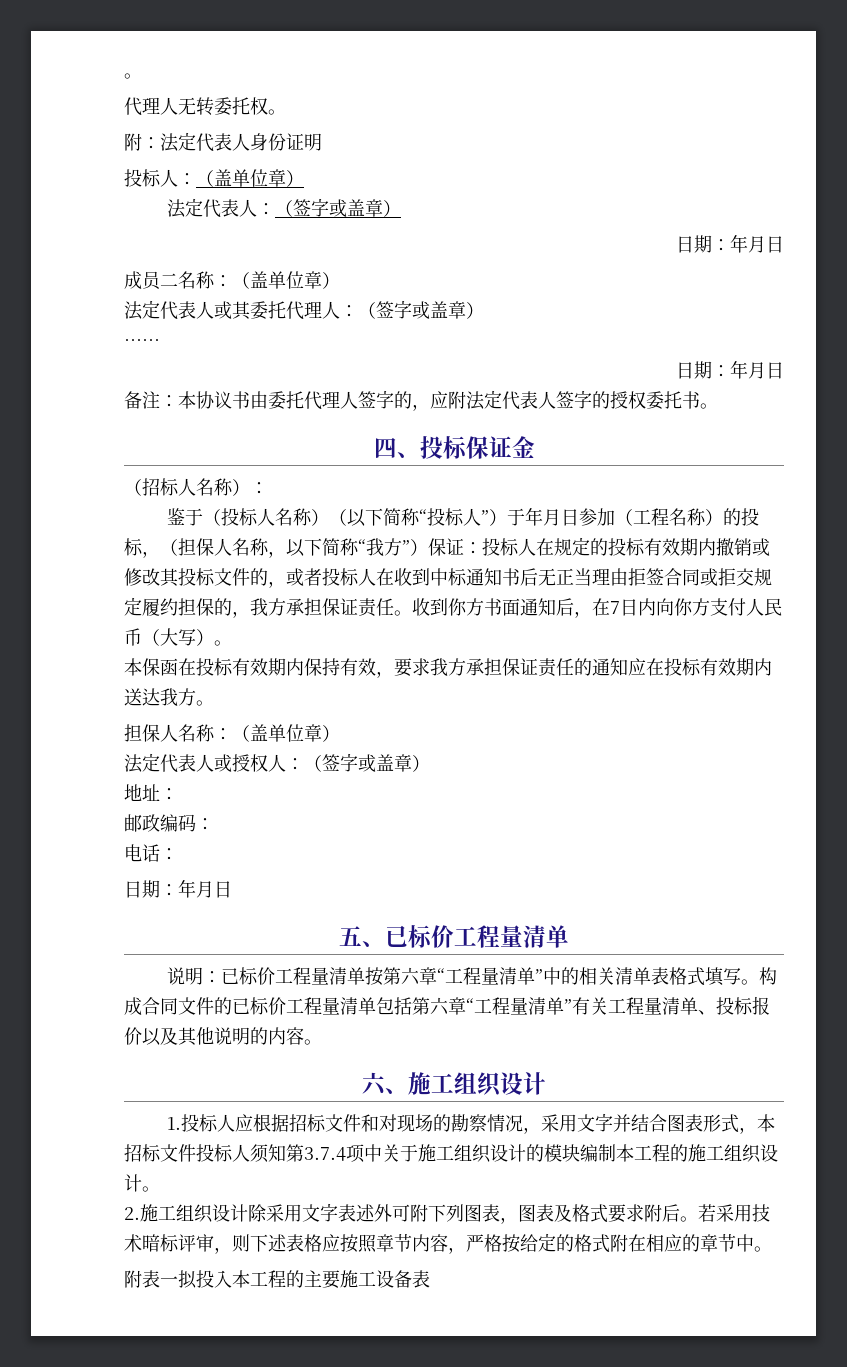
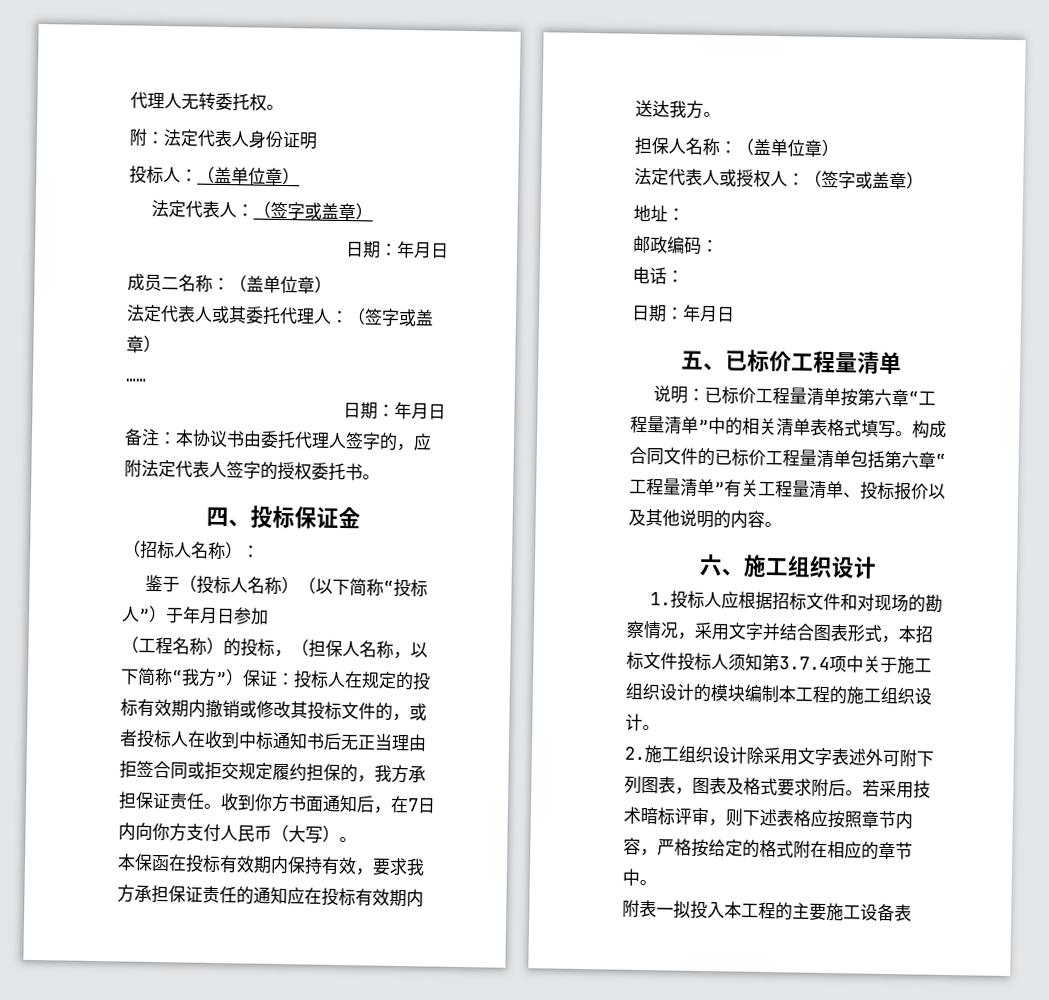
[124,73,142,79] 。 // -> (130, 100) none
(615, 517) none -> (269, 616) //

